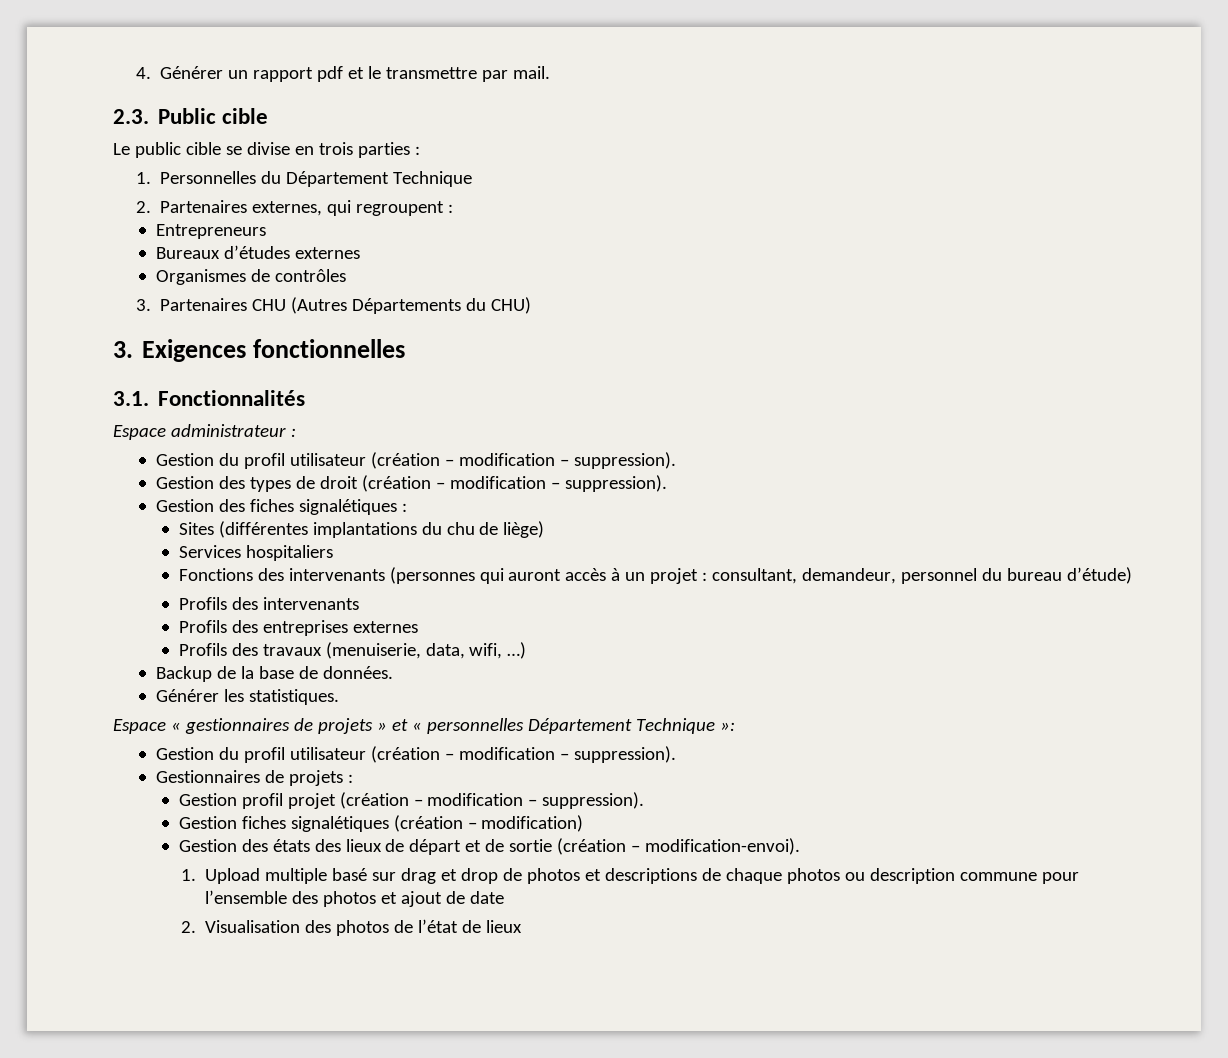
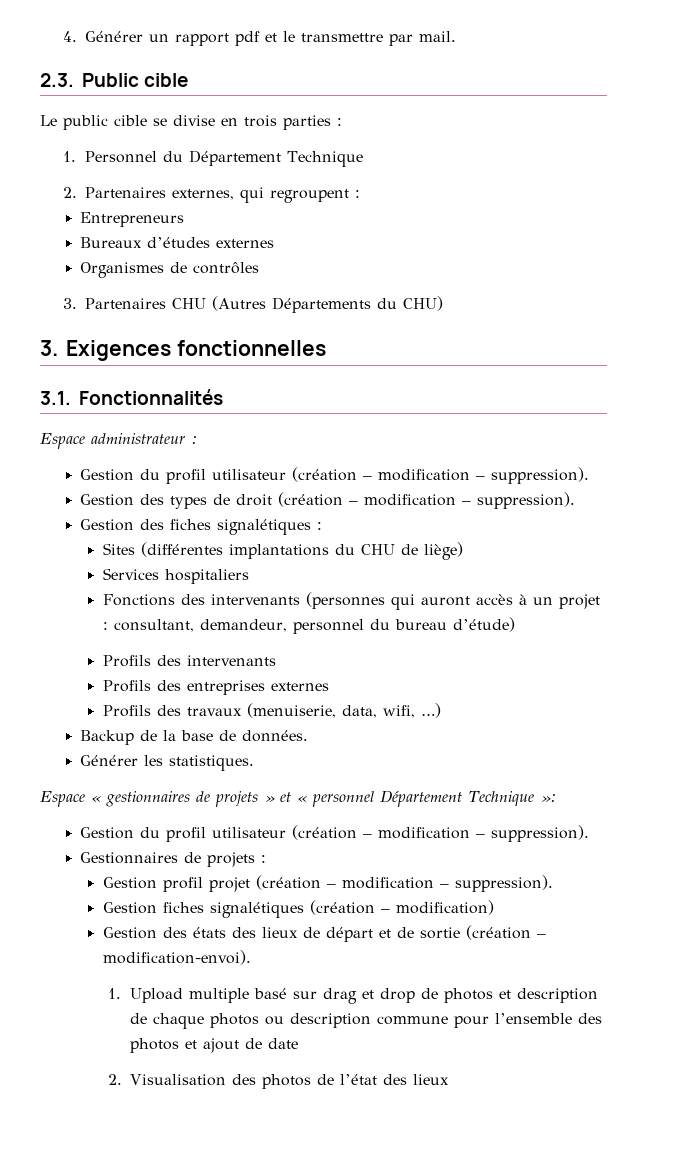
[159,171,256,184] Personnelles -> [85,151,158,163] Personnel
[446,522,475,535] chu -> [360,544,395,555] CHU
[426,718,524,734] personnelles -> [312,791,374,807] personnel
[604,868,697,884] descriptions -> [517,988,599,1003] description
[461,920,481,933] de -> [383,1074,408,1085] des

